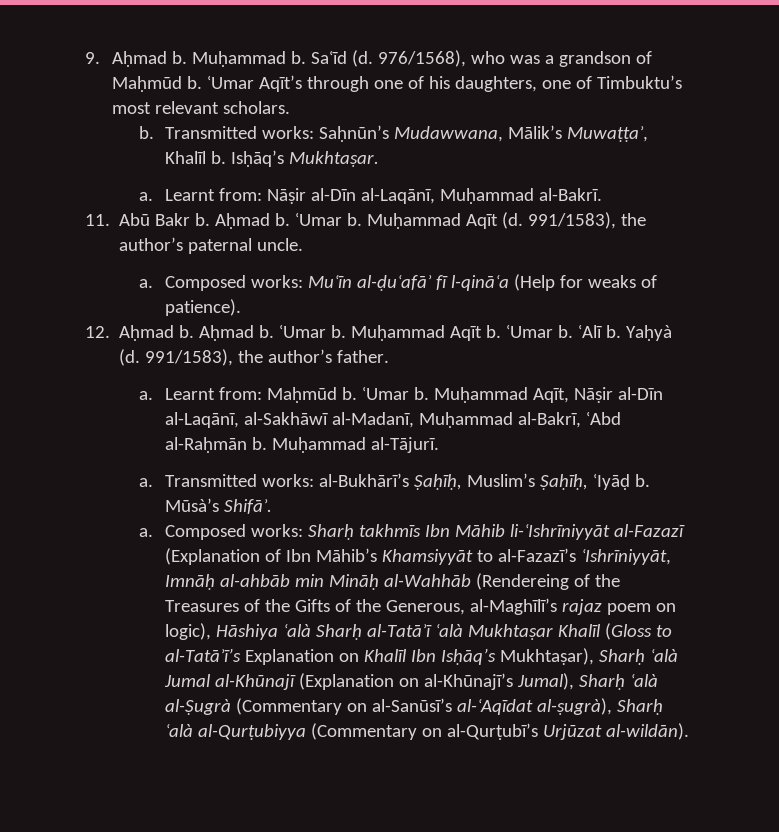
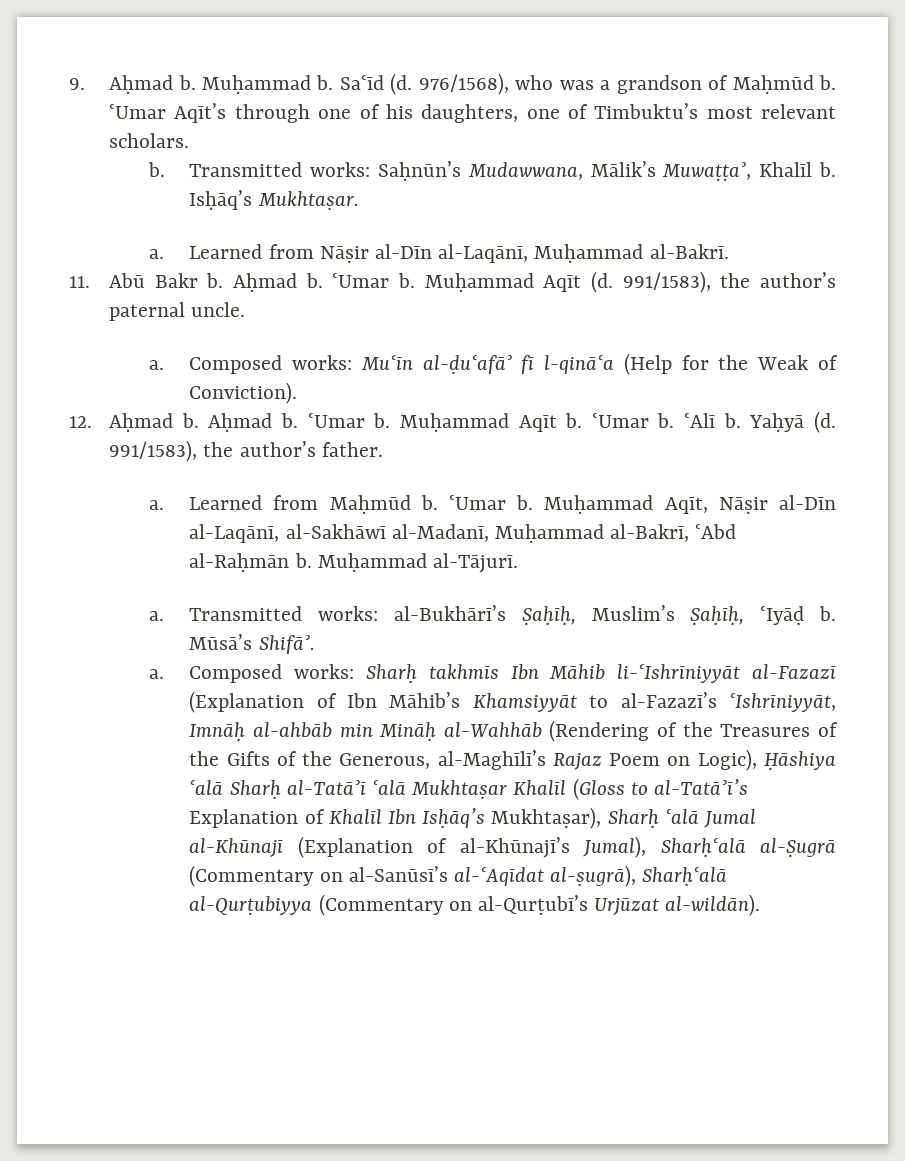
[165,188,263,201] Learnt from: -> [189,244,314,259] Learned from
[588,275,658,288] [165,299,242,316] weaks of patience). -> [718,355,839,370] [189,382,298,404] the Weak of Conviction).
[626,325,673,341] Yaḥyà -> [749,413,805,432] Yaḥyā
[165,387,263,400] Learnt from: -> [189,495,319,510] Learned from
[165,498,220,512] Mūsà’s -> [189,634,253,650] Mūsā’s
[476,573,570,590] (Rendereing -> [549,720,650,742] (Rendering
[562,599,677,615] [165,623,312,640] rajaz poem on logic), Hāshiya ʿalà -> [552,749,837,771] [189,780,224,795] Rajaz Poem on Logic), Ḥāshiya ʿalā
[435,624,464,637] ʿalà -> [371,780,406,795] ʿalā
[339,653,360,662] on -> [304,809,325,824] of
[650,649,679,662] ʿalà -> [664,809,699,824] ʿalā
[399,678,420,687] on -> [427,838,448,853] of
[579,674,659,690] [165,699,232,715] Sharḥ ʿalà al-Ṣugrà -> [660,838,836,857] Sharḥʿalā al-Ṣugrā
[537,698,664,715] [165,724,194,737] al-ṣugrà), Sharḥ ʿalà -> [550,865,728,887] al-ṣugrā), Sharḥʿalā

